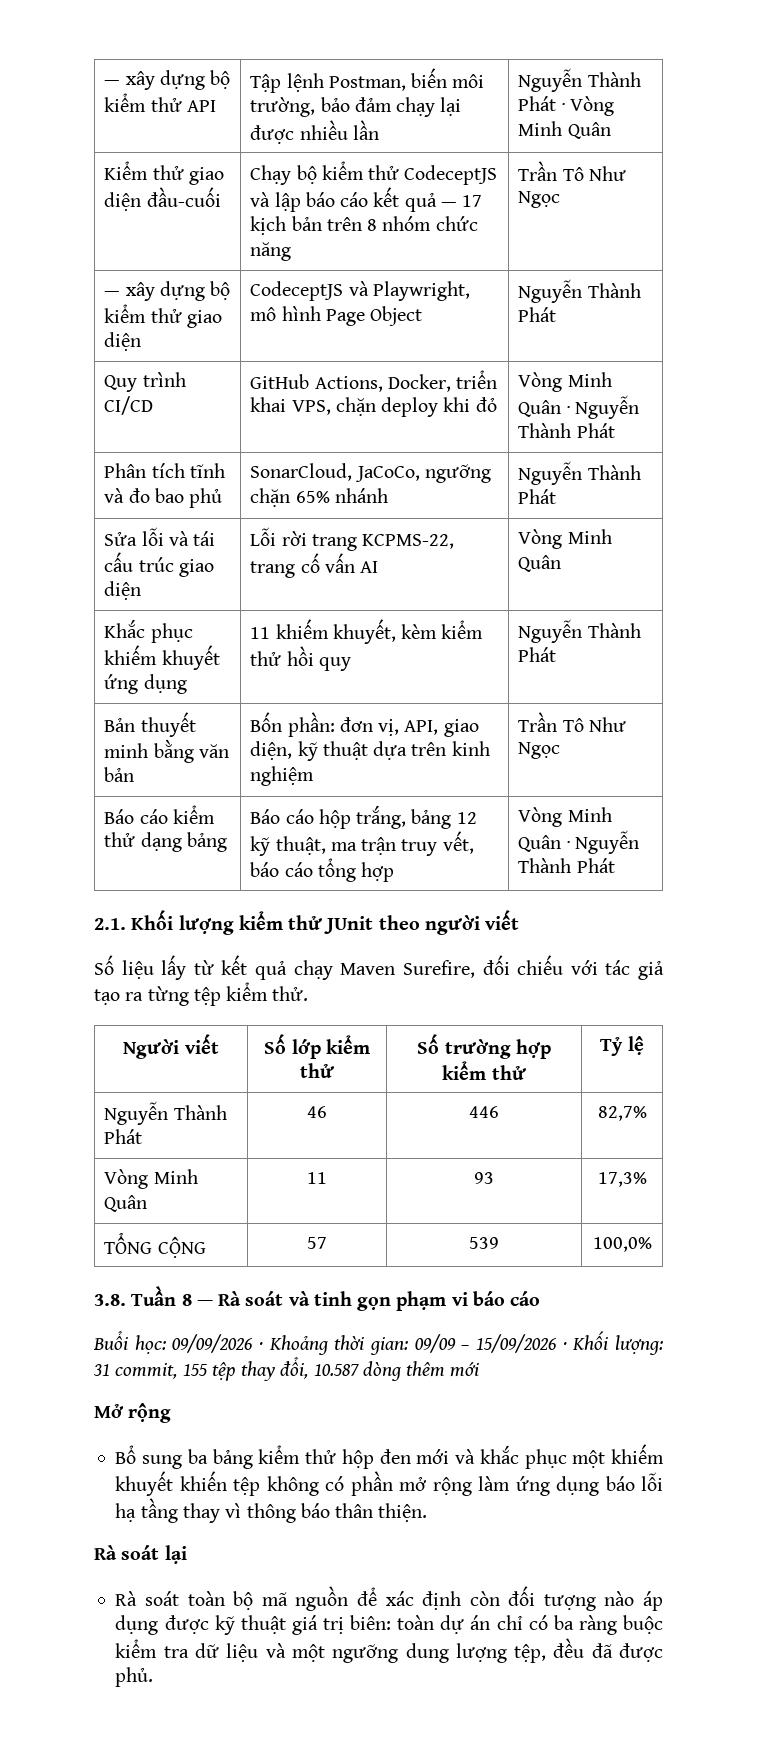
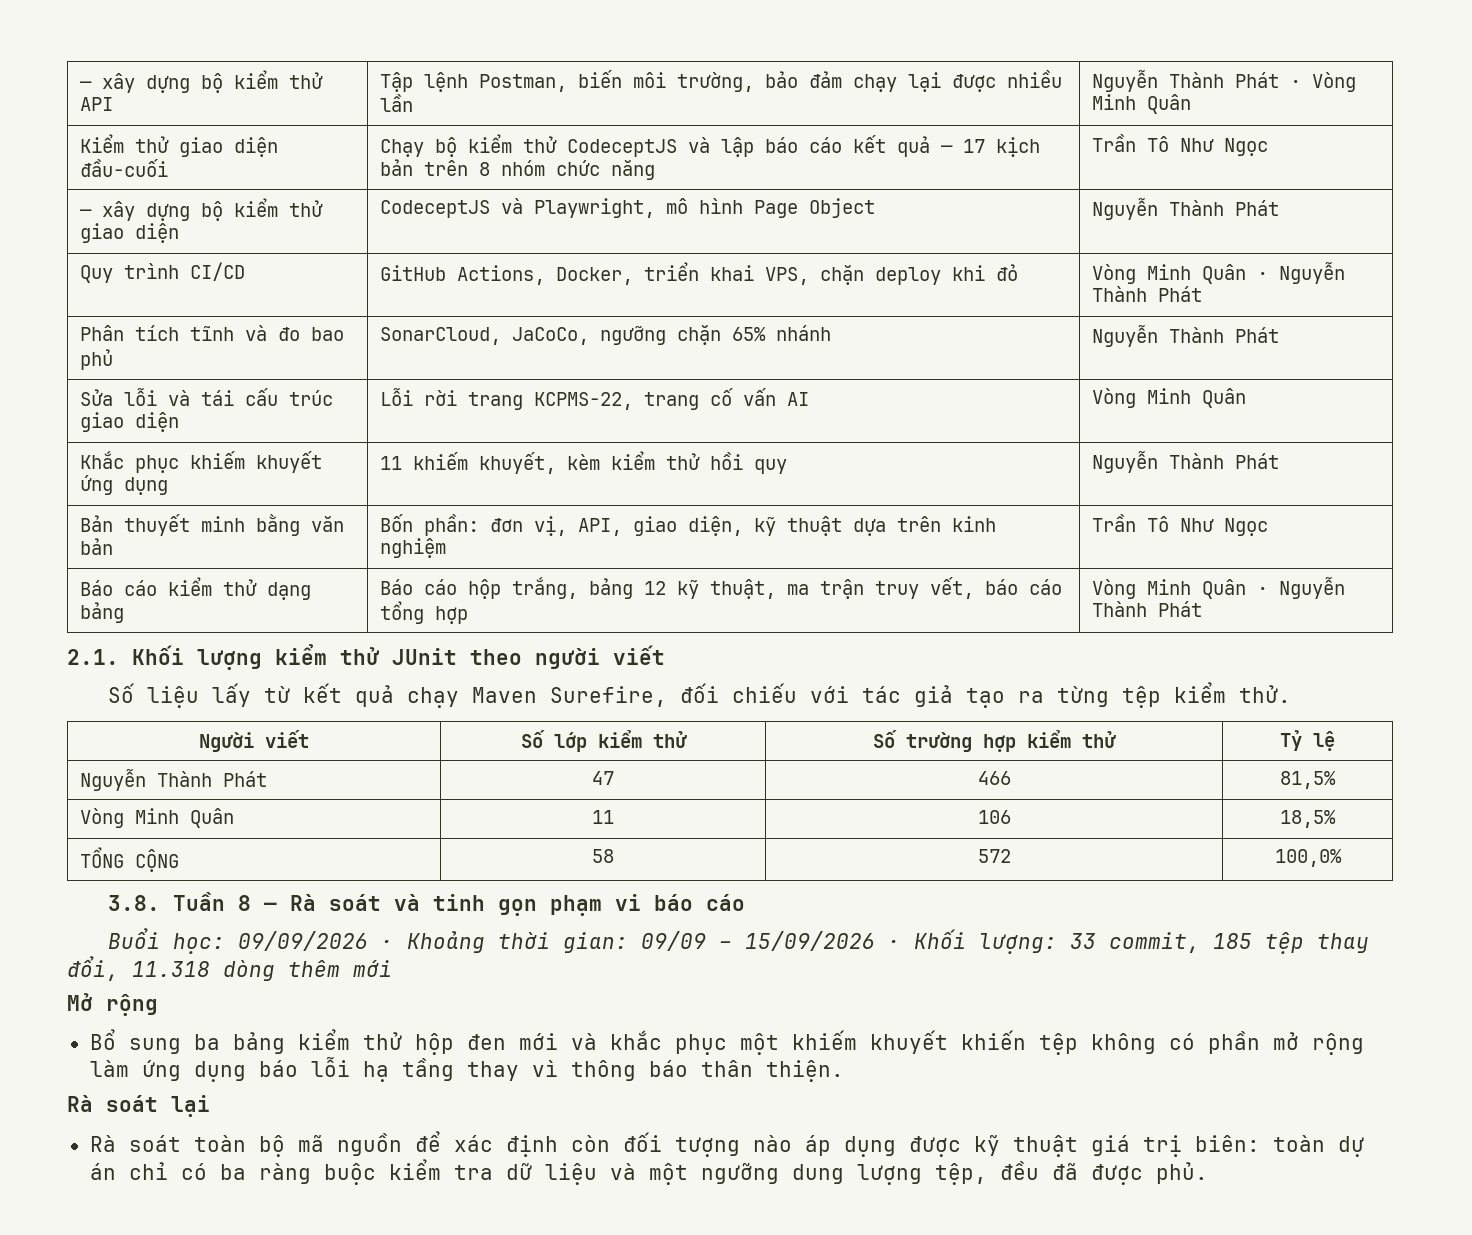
[307,1106,327,1118] [469,1106,499,1118] [597,1106,647,1121] 46 | 446 | 82,7% -> [592,771,614,785] [977,771,1011,785] [1280,771,1336,789] 47 | 466 | 81,5%
[474,1172,494,1184] [597,1172,647,1187] 93 | 17,3% -> [977,810,1011,824] [1280,810,1336,828] 106 | 18,5%
[307,1237,327,1249] [469,1237,499,1249] 57 | 539 -> [592,849,614,863] [977,849,1011,863] 58 | 572
[93,1363,208,1379] 31 commit, 155 -> [1069,932,1252,953] 33 commit, 185
[313,1364,359,1376] 10.587 -> [132,961,210,977] 11.318

